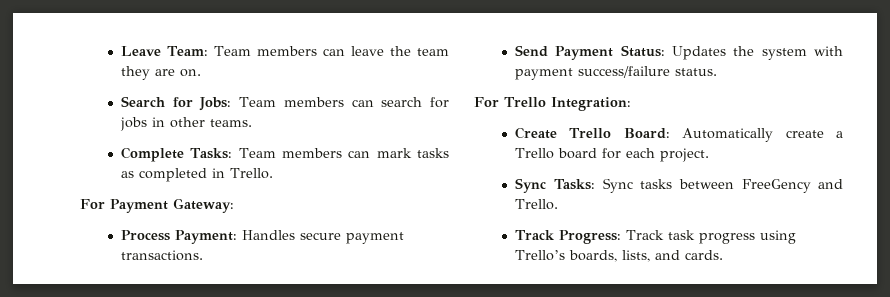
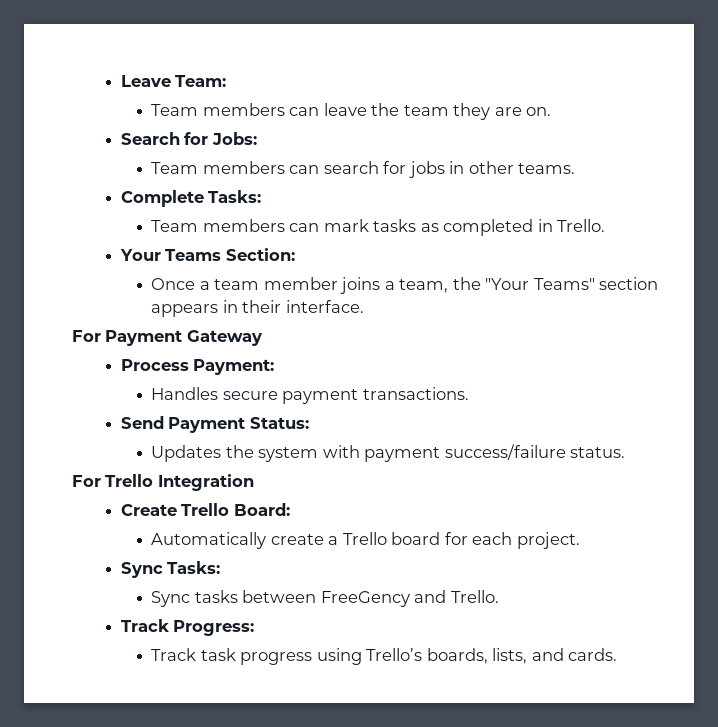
(208, 51) none -> (227, 81) //
(232, 104) none -> (257, 138) //
(233, 153) none -> (262, 196) //
(273, 173) none -> [119,248,295,261] [151,277,659,294] [151,300,364,317] // Your Teams Section: // Once a team member joins a team, the "Your Teams" section appears in their interface.
[173,198,234,213] Gateway: -> [186,330,262,346] Gateway
(237, 237) none -> (275, 367) //
(665, 51) none -> (309, 423) //
[550,97,631,111] Integration: -> [157,474,254,491] Integration
(670, 133) none -> (290, 509) //
(596, 184) none -> (221, 567) //
(621, 237) none -> (255, 628) //

